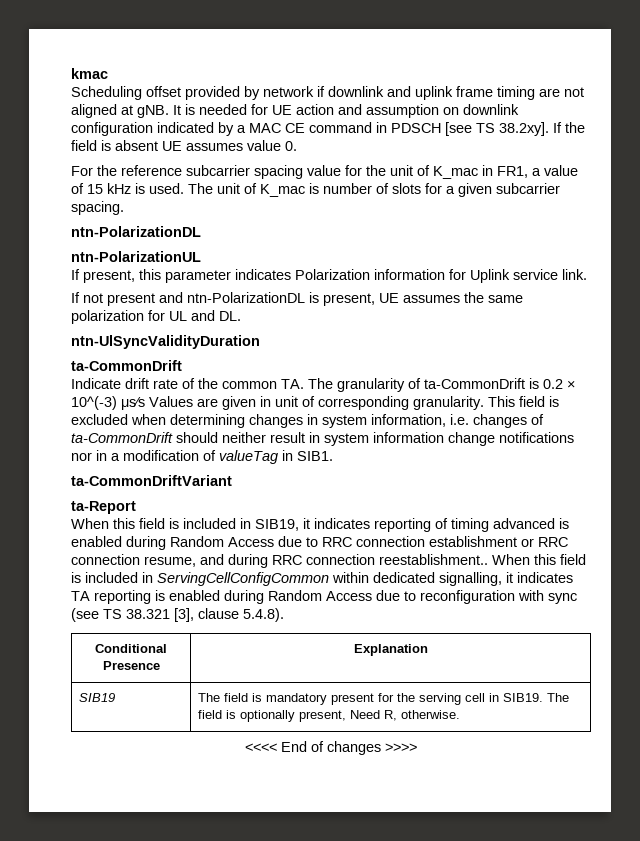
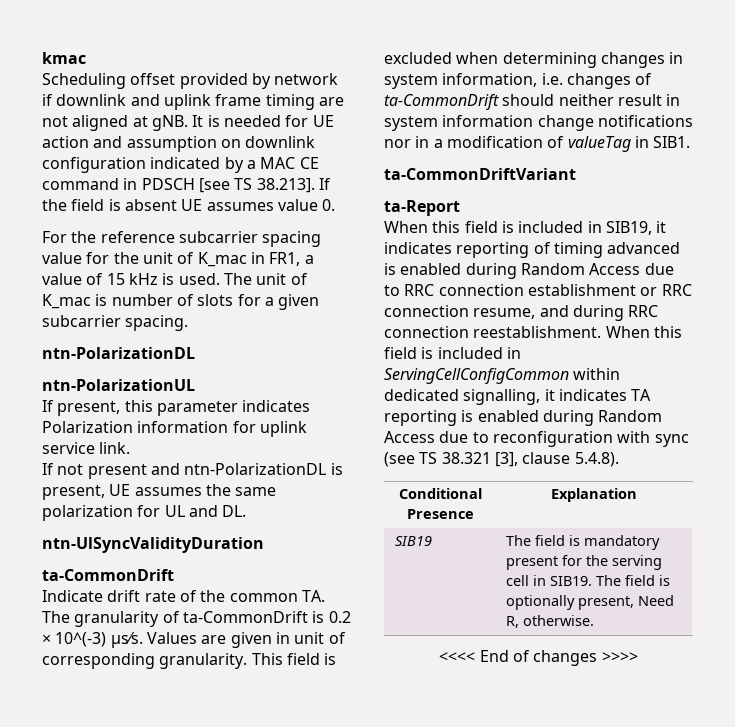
[499,122,549,136] 38.2xy]. -> [256,178,315,193] 38.213].
[470,269,510,283] Uplink -> [259,421,307,437] uplink
[121,397,145,410] μs⁄s -> [110,632,143,648] μs⁄s.
[379,554,488,565] reestablishment.. -> [473,326,602,338] reestablishment.

